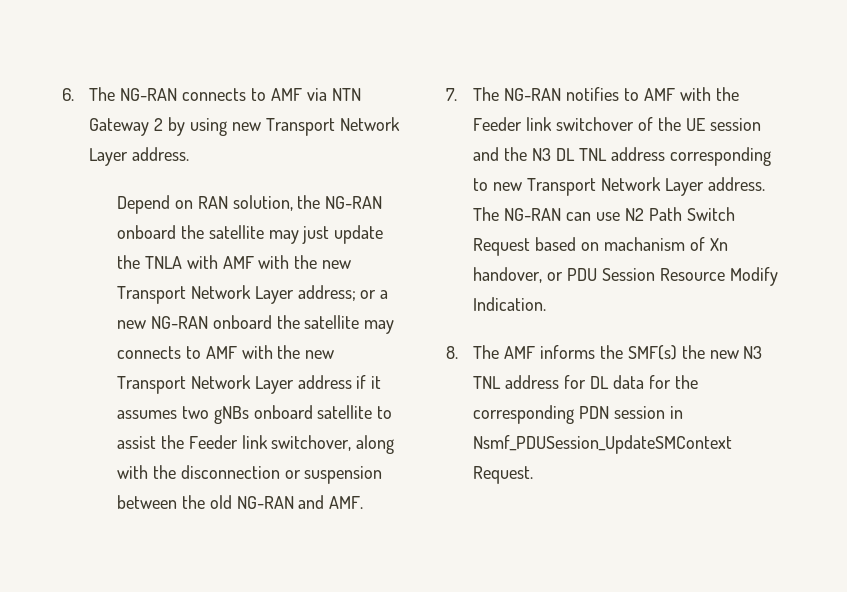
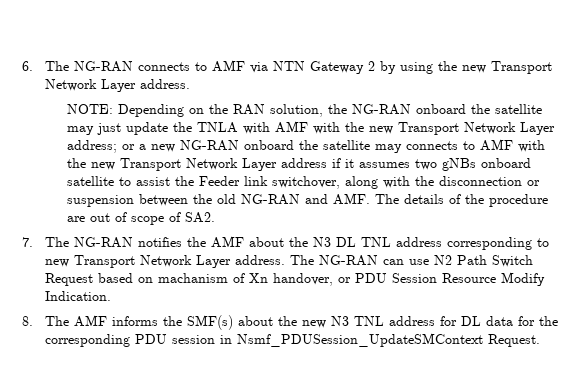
(228, 127) none -> [437,61,457,71] the
[116,195,193,214] Depend on -> [67,104,229,117] NOTE: Depending on the
[446,87,739,101] [473,117,761,131] [473,147,500,161] // 7. The NG-RAN notifies to AMF with the Feeder link switchover of the UE session and -> [375,194,549,207] [67,212,216,225] [22,236,284,248] The details of the procedure are out of scope of SA2. // 7. The NG-RAN notifies the AMF about
(677, 352) none -> [237,316,273,326] about
[579,406,610,419] PDN -> [134,334,167,344] PDU

